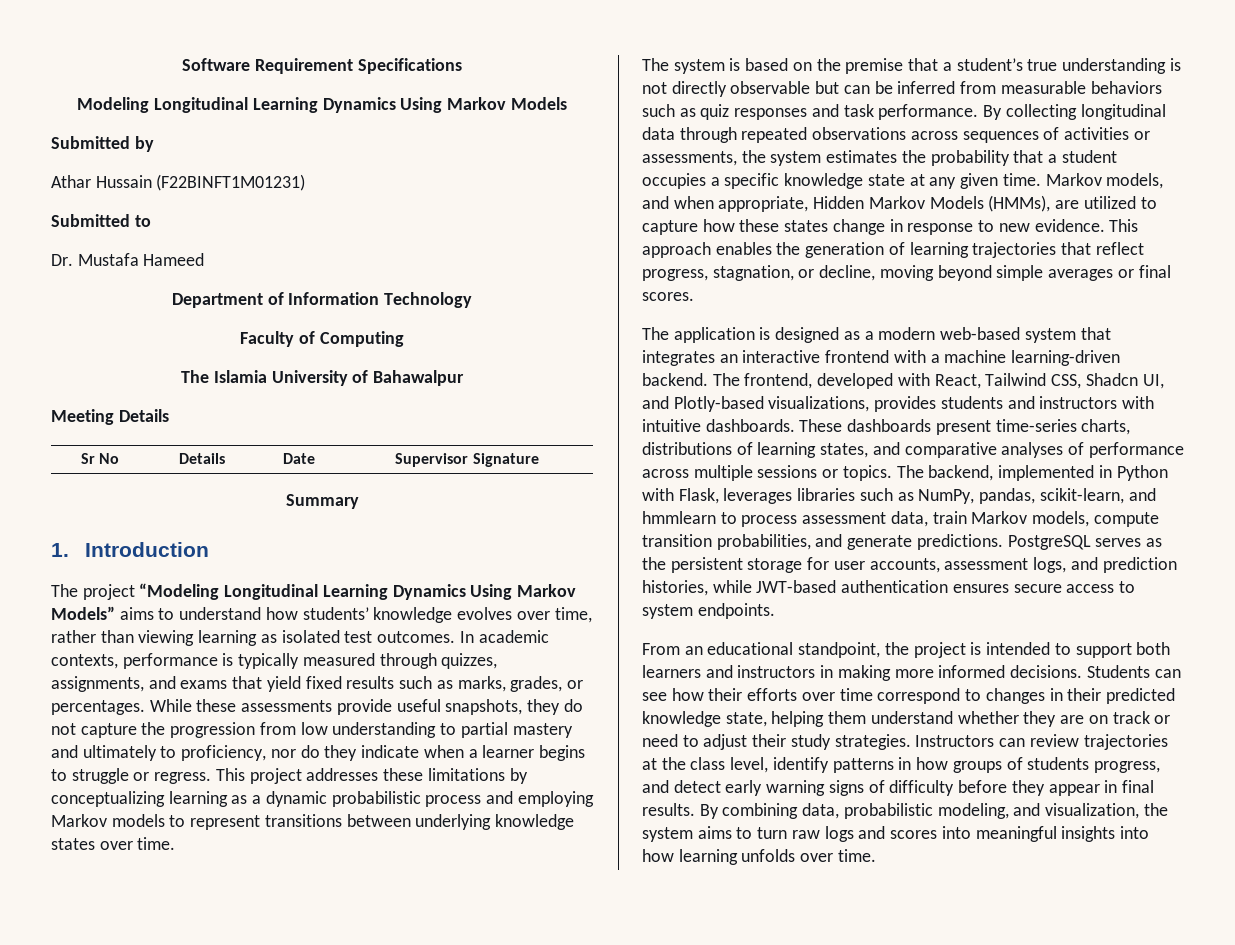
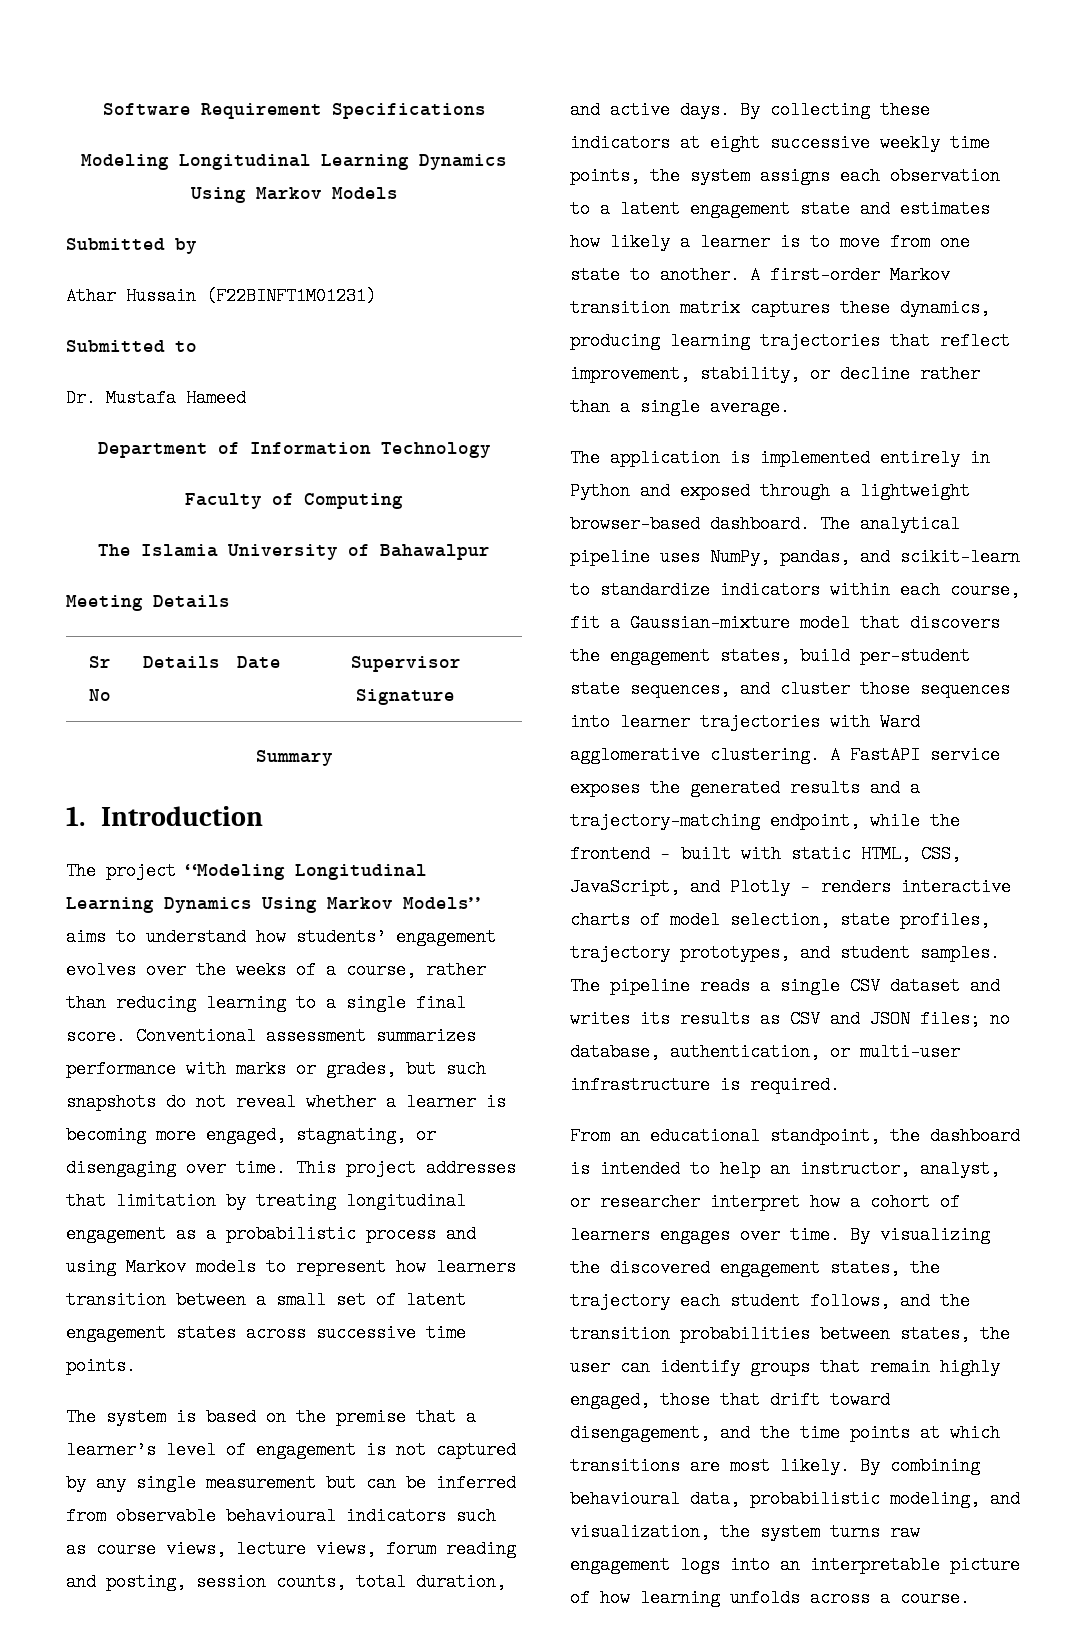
[373,607,453,623] knowledge -> [396,928,496,946] engagement
[554,607,592,623] [51,630,549,646] [51,653,498,669] [51,676,583,692] [51,699,583,715] [51,722,573,738] [51,745,585,761] [51,768,528,784] [51,791,327,807] time, rather than viewing learning as isolated test outcomes. In academic contexts, performance is typically measured through quizzes, assignments, and exams that yield fixed results such as marks, grades, or percentages. While these assessments provide useful snapshots, they do not capture the progression from low understanding to partial mastery and ultimately to proficiency, nor do they indicate when a learner begins to struggle or regress. This project addresses these limitations by conceptualizing learning as a dynamic -> [196,961,486,979] [66,994,466,1012] [66,1027,476,1045] [66,1060,486,1078] [66,1093,506,1111] [66,1126,436,1144] [66,1159,516,1177] [66,1192,466,1210] [66,1225,216,1243] the weeks of a course, rather than reducing learning to a single final score. Conventional assessment summarizes performance with marks or grades, but such snapshots do not reveal whether a learner is becoming more engaged, stagnating, or disengaging over time. This project addresses that limitation by treating longitudinal engagement as a
[517,791,594,807] employing -> [66,1258,116,1276] using
[264,814,575,830] [51,837,176,850] transitions between underlying knowledge states over time. -> [396,1258,516,1276] [66,1291,466,1309] [66,1324,466,1342] [66,1357,136,1375] how learners transition between a small set of latent engagement states across successive time points.
[956,58,1181,74] [642,81,811,97] student’s true understanding is not directly observable -> [66,1441,516,1459] [66,1474,316,1492] learner’s level of engagement is not captured by any single measurement
[1000,81,1162,94] [642,104,1166,120] [642,127,1150,143] [642,150,1117,166] [642,173,1164,189] [642,195,1157,212] [642,219,1139,235] [642,242,1144,258] [642,265,1171,281] [642,292,694,301] [642,327,1111,343] [642,350,1121,366] [642,373,1164,389] [642,396,1155,412] [642,419,1131,435] [642,442,1184,458] [642,465,1168,481] [642,488,1156,504] [642,511,1159,527] [642,534,1163,550] [642,557,1177,573] [642,580,1136,596] [642,603,775,619] measurable behaviors such as quiz responses and task performance. By collecting longitudinal data through repeated observations across sequences of activities or assessments, the system estimates the probability that a student occupies a specific knowledge state at any given time. Markov models, and when appropriate, Hidden Markov Models (HMMs), are utilized to capture how these states change in response to new evidence. This approach enables the generation of learning trajectories that reflect progress, stagnation, or decline, moving beyond simple averages or final scores. // The application is designed as a modern web-based system that integrates an interactive frontend with a machine learning-driven backend. The frontend, developed with React, Tailwind CSS, Shadcn UI, and Plotly-based visualizations, provides students and instructors with intuitive dashboards. These dashboards present time-series charts, distributions of learning states, and comparative analyses of performance across multiple sessions or topics. The backend, implemented in Python with Flask, leverages libraries such as NumPy, pandas, scikit-learn, and hmmlearn to process assessment data, train Markov models, compute transition probabilities, and generate predictions. PostgreSQL serves as the persistent storage for user accounts, assessment logs, and prediction histories, while JWT-based authentication ensures secure access to system endpoints. -> [116,1507,496,1525] [66,1540,516,1558] [66,1573,506,1591] [570,101,930,119] [570,134,990,152] [570,167,1000,185] [570,200,990,218] [570,233,970,251] [570,266,950,284] [570,299,990,317] [570,332,1010,350] [570,365,980,383] [570,398,790,416] [570,449,990,467] [570,482,970,500] [570,515,960,533] [570,548,1020,566] [570,581,1020,599] [570,614,1000,632] [570,647,970,665] [570,680,1010,698] [570,713,920,731] [570,746,1000,764] [570,779,920,797] [570,812,960,830] [570,845,961,863] [570,878,1011,896] [570,911,990,929] [570,944,1000,962] [570,977,1000,995] [570,1010,1010,1028] [570,1043,960,1061] [570,1076,840,1094] observable behavioural indicators such as course views, lecture views, forum reading and posting, session counts, total duration, and active days. By collecting these indicators at eight successive weekly time points, the system assigns each observation to a latent engagement state and estimates how likely a learner is to move from one state to another. A first-order Markov transition matrix captures these dynamics, producing learning trajectories that reflect improvement, stability, or decline rather than a single average. // The application is implemented entirely in Python and exposed through a lightweight browser-based dashboard. The analytical pipeline uses NumPy, pandas, and scikit-learn to standardize indicators within each course, fit a Gaussian-mixture model that discovers the engagement states, build per-student state sequences, and cluster those sequences into learner trajectories with Ward agglomerative clustering. A FastAPI service exposes the generated results and a trajectory-matching endpoint, while the frontend — built with static HTML, CSS, JavaScript, and Plotly — renders interactive charts of model selection, state profiles, trajectory prototypes, and student samples. The pipeline reads a single CSV dataset and writes its results as CSV and JSON files; no database, authentication, or multi-user infrastructure is required.
[913,642,966,658] project -> [930,1127,1020,1145] dashboard
[1075,642,1171,658] [642,665,1181,681] [642,688,1175,704] [642,711,1171,727] [642,734,1168,750] [642,757,1160,773] [642,780,1154,796] [642,803,695,816] support both learners and instructors in making more informed decisions. Students can see how their efforts over time correspond to changes in their predicted knowledge state, helping them understand whether they are on track or need to adjust their study strategies. Instructors can review trajectories at the class level, identify patterns in how groups of students progress, and detect early warning signs of difficulty before they appear in final results. -> [720,1160,1000,1178] [570,1193,960,1211] [570,1226,990,1244] [570,1259,940,1277] [570,1292,970,1310] [570,1325,1010,1343] [570,1358,1000,1376] [570,1391,890,1409] [570,1424,1000,1442] [570,1457,850,1475] help an instructor, analyst, or researcher interpret how a cohort of learners engages over time. By visualizing the discovered engagement states, the trajectory each student follows, and the transition probabilities between states, the user can identify groups that remain highly engaged, those that drift toward disengagement, and the time points at which transitions are most likely.
(799, 811) none -> [570,1490,680,1508] behavioural
[697,826,1149,842] [642,849,876,865] aims to turn raw logs and scores into meaningful insights into how learning unfolds over time. -> [830,1523,920,1541] [570,1556,1020,1574] [570,1589,970,1607] turns raw engagement logs into an interpretable picture of how learning unfolds across a course.

